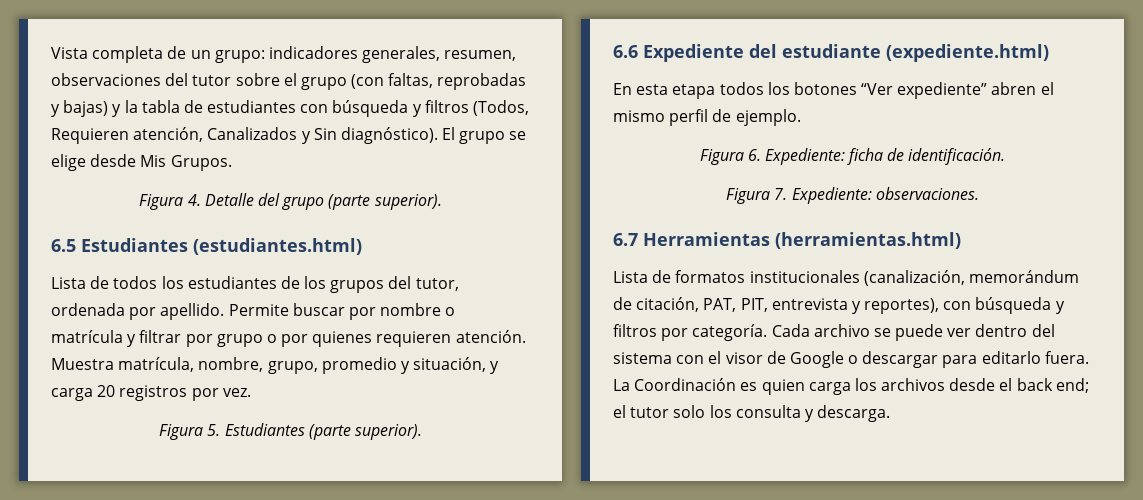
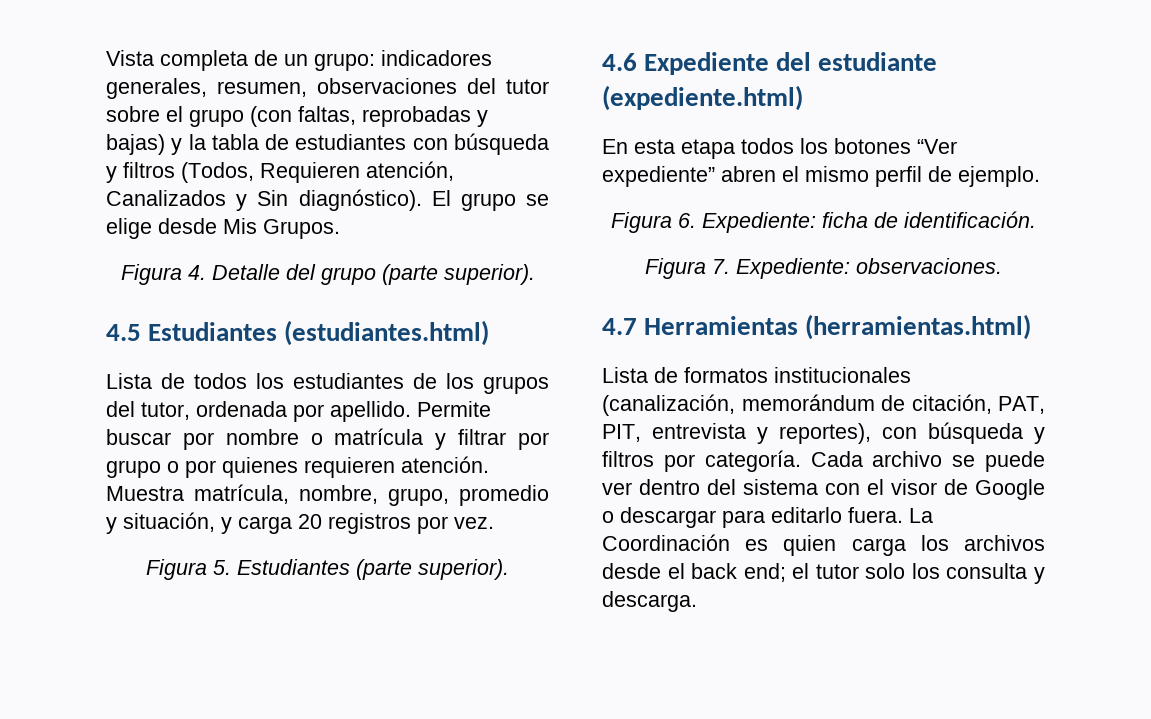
[51,239,76,252] 6.5 -> [106,324,141,341] 4.5
[613,45,638,58] 6.6 -> [602,53,637,71] 4.6
[613,233,638,246] 6.7 -> [602,318,637,335] 4.7

